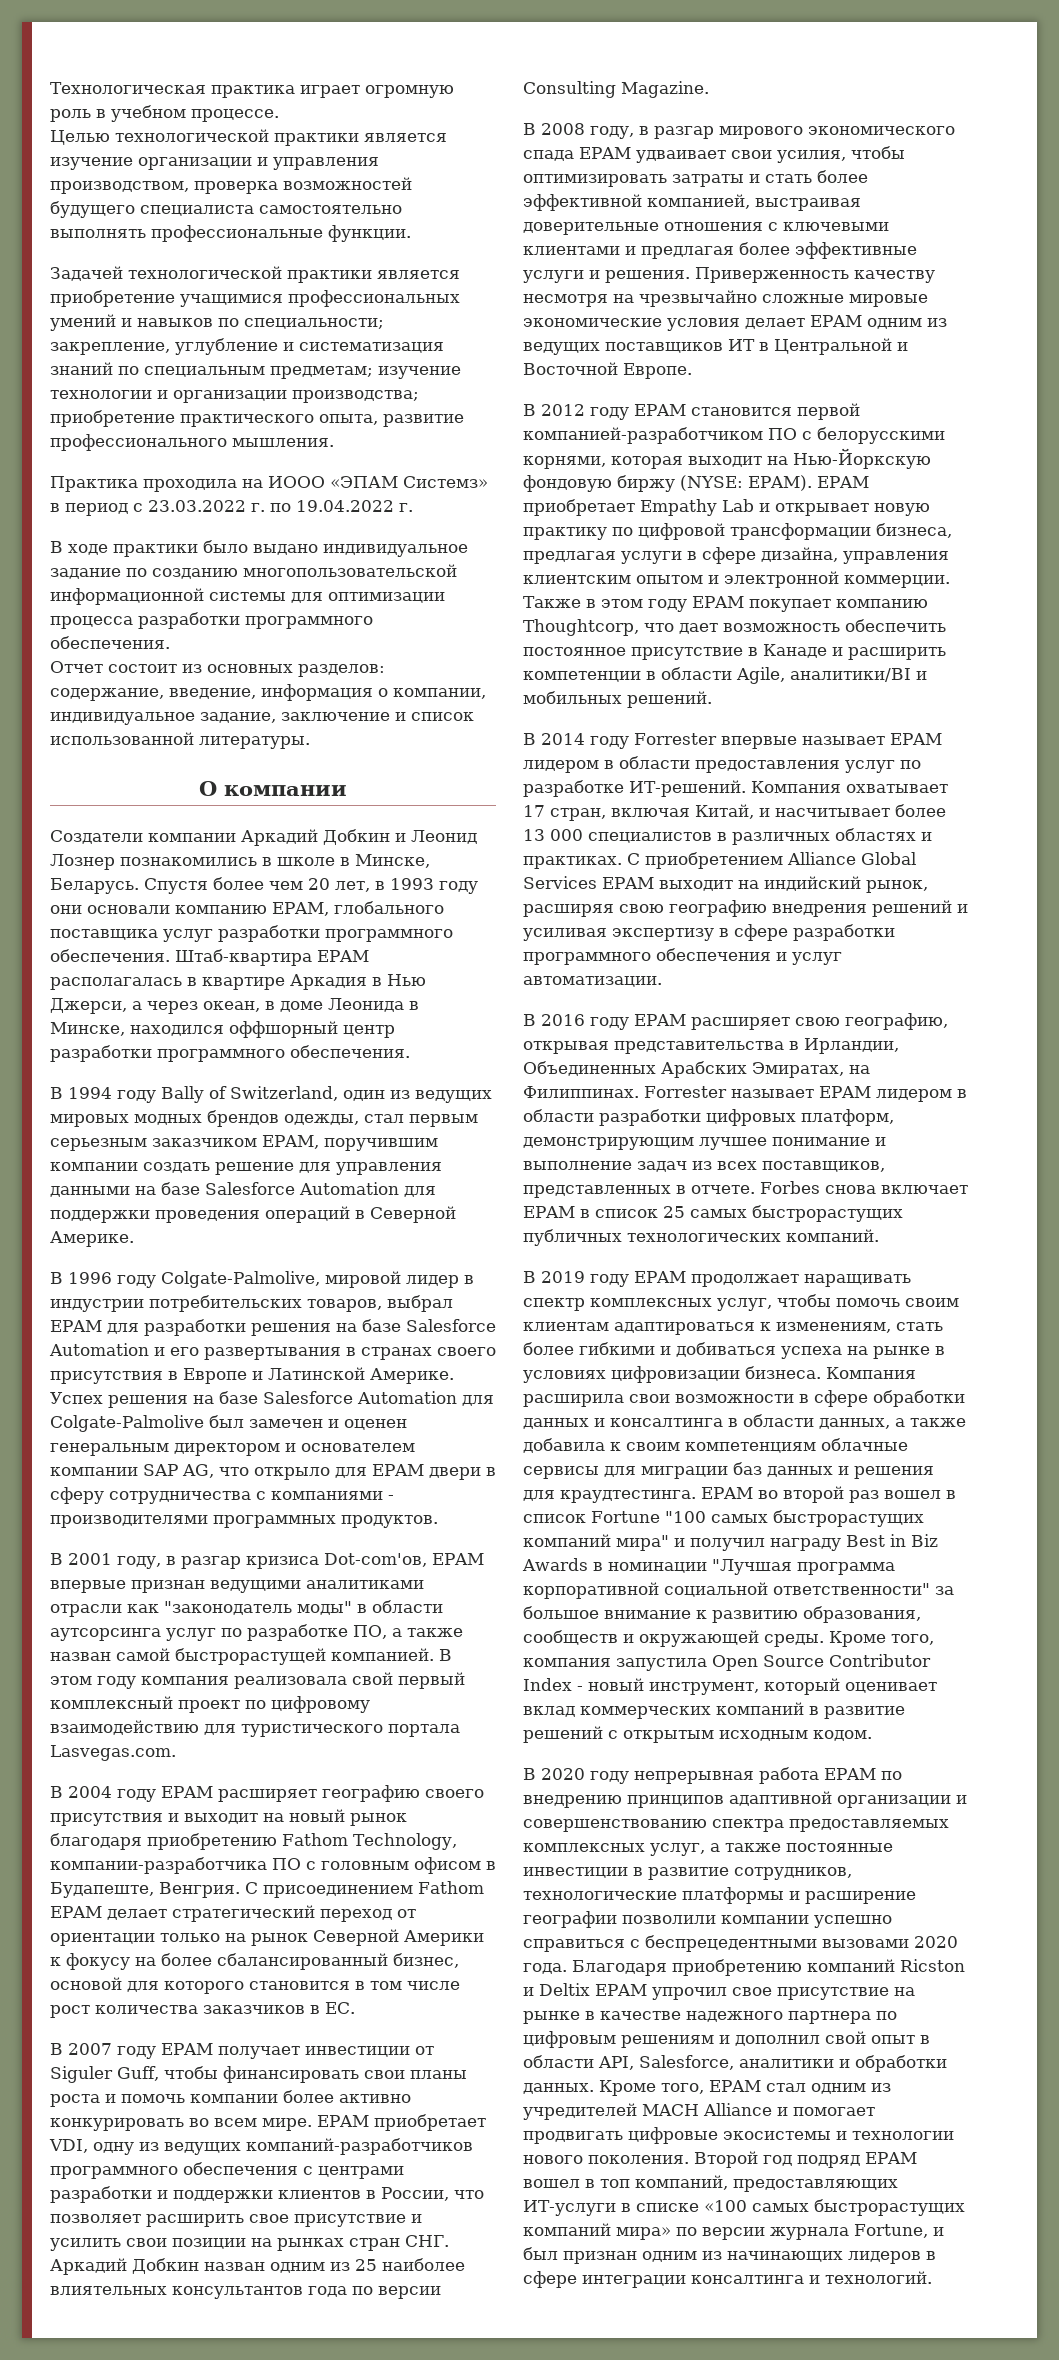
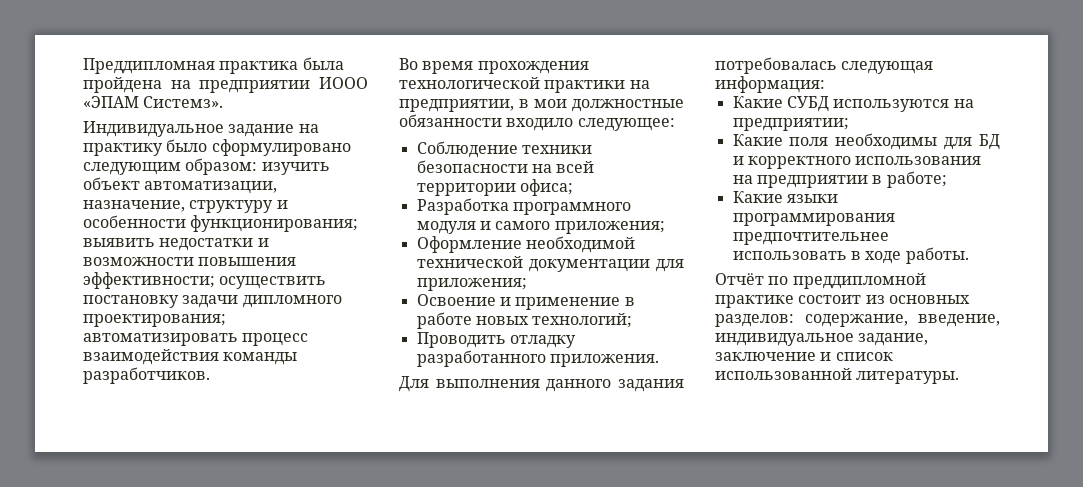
[50,82,454,98] [50,105,279,122] [50,129,447,146] [50,157,379,170] [50,177,412,194] [50,201,402,218] [50,225,411,242] [50,266,460,283] [50,290,460,307] [50,314,384,331] [50,338,444,355] [50,362,461,379] [50,390,419,403] [50,410,464,427] [50,434,334,451] [50,476,488,492] [50,500,413,516] [50,540,468,557] [50,564,457,579] [50,588,445,605] [50,612,373,629] [50,636,170,649] [50,661,103,673] Технологическая практика играет огромную роль в учебном процессе. // Целью технологической практики является изучение организации и управления производством, проверка возможностей будущего специалиста самостоятельно выполнять профессиональные функции. // Задачей технологической практики является приобретение учащимися профессиональных умений и навыков по специальности; закрепление, углубление и систематизация знаний по специальным предметам; изучение технологии и организации производства; приобретение практического опыта, развитие профессионального мышления. // Практика проходила на ИООО «ЭПАМ Системз» в период с 23.03.2022 г. по 19.04.2022 г. // В ходе практики было выдано индивидуальное задание по созданию многопользовательской информационной системы для оптимизации процесса разработки программного обеспечения. // Отчет -> [83,57,344,74] [83,77,368,93] [83,96,224,108] [83,121,319,137] [83,139,351,156] [83,158,330,175] [83,177,278,194] [83,200,288,213] [83,215,359,232] [83,238,269,251] [83,257,297,266] [83,272,327,289] [83,295,342,308] [83,314,226,327] [83,333,309,346] [83,349,298,365] [83,367,210,384] [399,58,589,74] [399,77,650,93] [399,99,684,112] [399,114,675,131] [416,141,592,158] [416,160,595,173] [416,179,573,196] [416,198,631,215] [416,221,665,234] [416,236,635,253] [416,256,684,272] [416,278,527,291] [416,294,635,310] [416,312,633,329] [416,332,576,348] [416,350,659,367] [399,376,684,392] [715,57,934,74] [715,76,825,93] [732,96,974,112] [732,118,849,131] [732,133,1000,150] [732,156,982,169] [732,171,947,188] [732,191,838,203] [732,213,895,226] [732,232,889,245] [732,247,969,264] [715,273,926,289] [715,295,794,308] Преддипломная практика была пройдена на предприятии ИООО «ЭПАМ Системз». // Индивидуальное задание на практику было сформулировано следующим образом: изучить объект автоматизации, назначение, структуру и особенности функционирования; выявить недостатки и возможности повышения эффективности; осуществить постановку задачи дипломного проектирования; автоматизировать процесс взаимодействия команды разработчиков. // Во время прохождения технологической практики на предприятии, в мои должностные обязанности входило следующее: // Соблюдение техники безопасности на всей территории офиса; // Разработка программного модуля и самого приложения; // Оформление необходимой технической документации для приложения; // Освоение и применение в работе новых технологий; // Проводить отладку разработанного приложения. // Для выполнения данного задания потребовалась следующая информация: // Какие СУБД используются на предприятии; // Какие поля необходимы для БД и корректного использования на предприятии в работе; // Какие языки программирования предпочтительнее использовать в ходе работы. // Отчёт по преддипломной практике
[261,684,486,701] информация о компании, -> (1000, 320) none
[199,781,347,796] [50,829,477,846] [50,854,430,870] [50,877,478,894] [50,901,444,916] [50,925,453,942] [50,949,369,966] [50,974,426,990] [50,998,419,1014] [50,1021,395,1038] [50,1045,410,1062] [50,1086,492,1103] [50,1110,478,1127] [50,1135,438,1151] [50,1162,442,1175] [50,1182,436,1197] [50,1206,456,1223] [50,1231,134,1247] [50,1271,474,1288] [50,1295,453,1312] [50,1319,496,1336] [49,1343,496,1360] [50,1367,454,1384] [50,1391,494,1408] [50,1415,407,1432] [50,1443,415,1456] [50,1464,496,1480] [50,1487,394,1504] [50,1515,438,1528] [50,1553,484,1569] [50,1580,424,1593] [50,1600,443,1617] [50,1624,463,1641] [50,1648,452,1665] [50,1672,465,1689] [50,1696,370,1713] [50,1720,460,1737] [50,1745,176,1761] [50,1785,484,1802] [50,1809,407,1826] [50,1833,457,1850] [50,1857,496,1874] [50,1881,484,1898] [50,1905,416,1922] [50,1929,484,1946] [50,1953,459,1970] [50,1977,460,1994] [50,2002,355,2018] [50,2043,434,2059] [50,2066,467,2083] [50,2090,411,2107] [50,2114,486,2131] [49,2138,473,2155] [50,2162,404,2179] [50,2186,484,2203] [50,2214,422,2227] [50,2235,449,2251] [50,2258,465,2275] [50,2286,441,2299] [523,81,709,98] [523,123,955,139] [523,146,905,163] [523,170,868,187] [523,194,861,211] [523,222,889,235] [523,242,917,259] [523,267,935,283] [523,290,928,307] [523,315,947,331] [523,338,908,355] [523,362,692,379] [523,403,860,420] [523,427,945,444] [523,448,931,469] [523,475,869,492] [523,499,930,516] [523,523,952,540] [523,547,949,564] [523,571,950,588] [523,596,928,612] [523,619,946,636] [523,644,946,660] [523,667,927,684] [523,691,712,708] [523,733,942,749] [523,756,921,773] [523,780,948,797] [523,804,946,821] [523,828,932,845] [523,852,916,869] [523,876,928,893] [523,900,968,917] [523,924,895,941] [523,948,842,965] [523,976,662,987] [523,1013,948,1030] [523,1038,899,1054] [523,1061,870,1078] [523,1086,967,1102] [523,1109,894,1126] [523,1137,886,1150] [523,1161,885,1172] [523,1181,968,1198] [523,1205,903,1222] [523,1229,879,1246] [523,1271,911,1287] [523,1294,959,1311] [523,1322,943,1335] [523,1342,945,1359] [523,1366,916,1383] [523,1390,965,1407] [523,1414,966,1429] [523,1438,908,1453] [523,1462,934,1479] [523,1486,956,1503] [523,1510,924,1527] [523,1534,938,1551] [522,1558,895,1575] [523,1582,954,1599] [523,1606,921,1623] [523,1630,934,1647] [523,1654,931,1671] [523,1678,937,1695] [523,1702,905,1719] [523,1726,872,1743] [523,1767,902,1784] [523,1791,967,1808] [523,1819,949,1832] [523,1843,893,1856] [523,1867,852,1880] [523,1887,916,1904] [523,1911,892,1928] [523,1935,958,1952] [523,1959,965,1976] [523,1983,915,2000] [523,2011,897,2024] [523,2031,930,2048] [523,2055,947,2072] [523,2080,891,2096] [523,2103,875,2120] [523,2127,954,2144] [523,2151,917,2168] [523,2175,898,2192] [523,2199,965,2216] [523,2223,944,2240] [523,2247,936,2264] [523,2271,932,2288] // О компании // Создатели компании Аркадий Добкин и Леонид Лознер познакомились в школе в Минске, Беларусь. Спустя более чем 20 лет, в 1993 году они основали компанию EPAM, глобального поставщика услуг разработки программного обеспечения. Штаб-квартира EPAM располагалась в квартире Аркадия в Нью Джерси, а через океан, в доме Леонида в Минске, находился оффшорный центр разработки программного обеспечения. // В 1994 году Bally of Switzerland, один из ведущих мировых модных брендов одежды, стал первым серьезным заказчиком EPAM, поручившим компании создать решение для управления данными на базе Salesforce Automation для поддержки проведения операций в Северной Америке. // В 1996 году Colgate-Palmolive, мировой лидер в индустрии потребительских товаров, выбрал EPAM для разработки решения на базе Salesforce Automation и его развертывания в странах своего присутствия в Европе и Латинской Америке. Успех решения на базе Salesforce Automation для Colgate-Palmolive был замечен и оценен генеральным директором и основателем компании SAP AG, что открыло для EPAM двери в сферу сотрудничества с компаниями - производителями программных продуктов. // В 2001 году, в разгар кризиса Dot-com'ов, EPAM впервые признан ведущими аналитиками отрасли как "законодатель моды" в области аутсорсинга услуг по разработке ПО, а также назван самой быстрорастущей компанией. В этом году компания реализовала свой первый комплексный проект по цифровому взаимодействию для туристического портала Lasvegas.com. // В 2004 году EPAM расширяет географию своего присутствия и выходит на новый рынок благодаря приобретению Fathom Technology, компании-разработчика ПО с головным офисом в Будапеште, Венгрия. С присоединением Fathom EPAM делает стратегический переход от ориентации только на рынок Северной Америки к фокусу на более сбалансированный бизнес, основой для которого становится в том числе рост количества заказчиков в ЕС. // В 2007 году EPAM получает инвестиции от Siguler Guff, чтобы финансировать свои планы роста и помочь компании более активно конкурировать во всем мире. EPAM приобретает VDI, одну из ведущих компаний-разработчиков программного обеспечения с центрами разработки и поддержки клиентов в России, что позволяет расширить свое присутствие и усилить свои позиции на рынках стран СНГ. Аркадий Добкин назван одним из 25 наиболее влиятельных консультантов года по версии Consulting Magazine. // В 2008 году, в разгар мирового экономического спада EPAM удваивает свои усилия, чтобы оптимизировать затраты и стать более эффективной компанией, выстраивая доверительные отношения с ключевыми клиентами и предлагая более эффективные услуги и решения. Приверженность качеству несмотря на чрезвычайно сложные мировые экономические условия делает EPAM одним из ведущих поставщиков ИТ в Центральной и Восточной Европе. // В 2012 году EPAM становится первой компанией-разработчиком ПО с белорусскими корнями, которая выходит на Нью-Йоркскую фондовую биржу (NYSE: EPAM). EPAM приобретает Empathy Lab и открывает новую практику по цифровой трансформации бизнеса, предлагая услуги в сфере дизайна, управления клиентским опытом и электронной коммерции. Также в этом году EPAM покупает компанию Thoughtcorp, что дает возможность обеспечить постоянное присутствие в Канаде и расширить компетенции в области Agile, аналитики/BI и мобильных решений. // В 2014 году Forrester впервые называет EPAM лидером в области предоставления услуг по разработке ИТ-решений. Компания охватывает 17 стран, включая Китай, и насчитывает более 13 000 специалистов в различных областях и практиках. С приобретением Alliance Global Services EPAM выходит на индийский рынок, расширяя свою географию внедрения решений и усиливая экспертизу в сфере разработки программного обеспечения и услуг автоматизации. // В 2016 году EPAM расширяет свою географию, открывая представительства в Ирландии, Объединенных Арабских Эмиратах, на Филиппинах. Forrester называет EPAM лидером в области разработки цифровых платформ, демонстрирующим лучшее понимание и выполнение задач из всех поставщиков, представленных в отчете. Forbes снова включает EPAM в список 25 самых быстрорастущих публичных технологических компаний. // В 2019 году EPAM продолжает наращивать спектр комплексных услуг, чтобы помочь своим клиентам адаптироваться к изменениям, стать более гибкими и добиваться успеха на рынке в условиях цифровизации бизнеса. Компания расширила свои возможности в сфере обработки данных и консалтинга в области данных, а также добавила к своим компетенциям облачные сервисы для миграции баз данных и решения для краудтестинга. EPAM во второй раз вошел в список Fortune "100 самых быстрорастущих компаний мира" и получил награду Best in Biz Awards в номинации "Лучшая программа корпоративной социальной ответственности" за большое внимание к развитию образования, сообществ и окружающей среды. Кроме того, компания запустила Open Source Contributor Index - новый инструмент, который оценивает вклад коммерческих компаний в развитие решений с открытым исходным кодом. // В 2020 году непрерывная работа EPAM по внедрению принципов адаптивной организации и совершенствованию спектра предоставляемых комплексных услуг, а также постоянные инвестиции в развитие сотрудников, технологические платформы и расширение географии позволили компании успешно справиться с беспрецедентными вызовами 2020 года. Благодаря приобретению компаний Ricston и Deltix EPAM упрочил свое присутствие на рынке в качестве надежного партнера по цифровым решениям и дополнил свой опыт в области API, Salesforce, аналитики и обработки данных. Кроме того, EPAM стал одним из учредителей MACH Alliance и помогает продвигать цифровые экосистемы и технологии нового поколения. Второй год подряд EPAM вошел в топ компаний, предоставляющих ИТ-услуги в списке «100 самых быстрорастущих компаний мира» по версии журнала Fortune, и был признан одним из начинающих лидеров в сфере интеграции консалтинга и технологий. -> (960, 377) none

